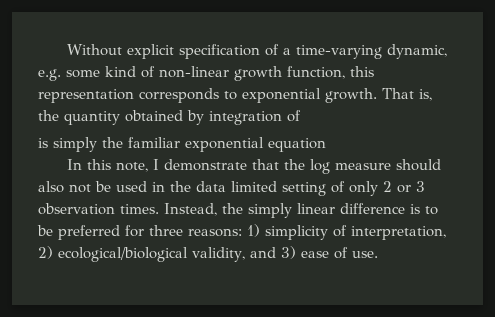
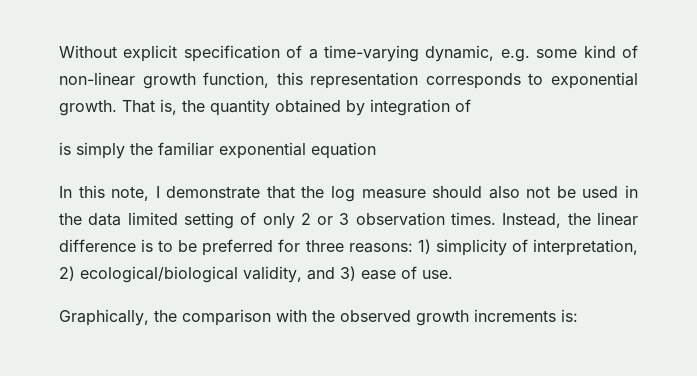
[248,203,292,218] simply -> (591, 219) none
(378, 254) none -> [59,309,578,326] // Graphically, the comparison with the observed growth increments is:

